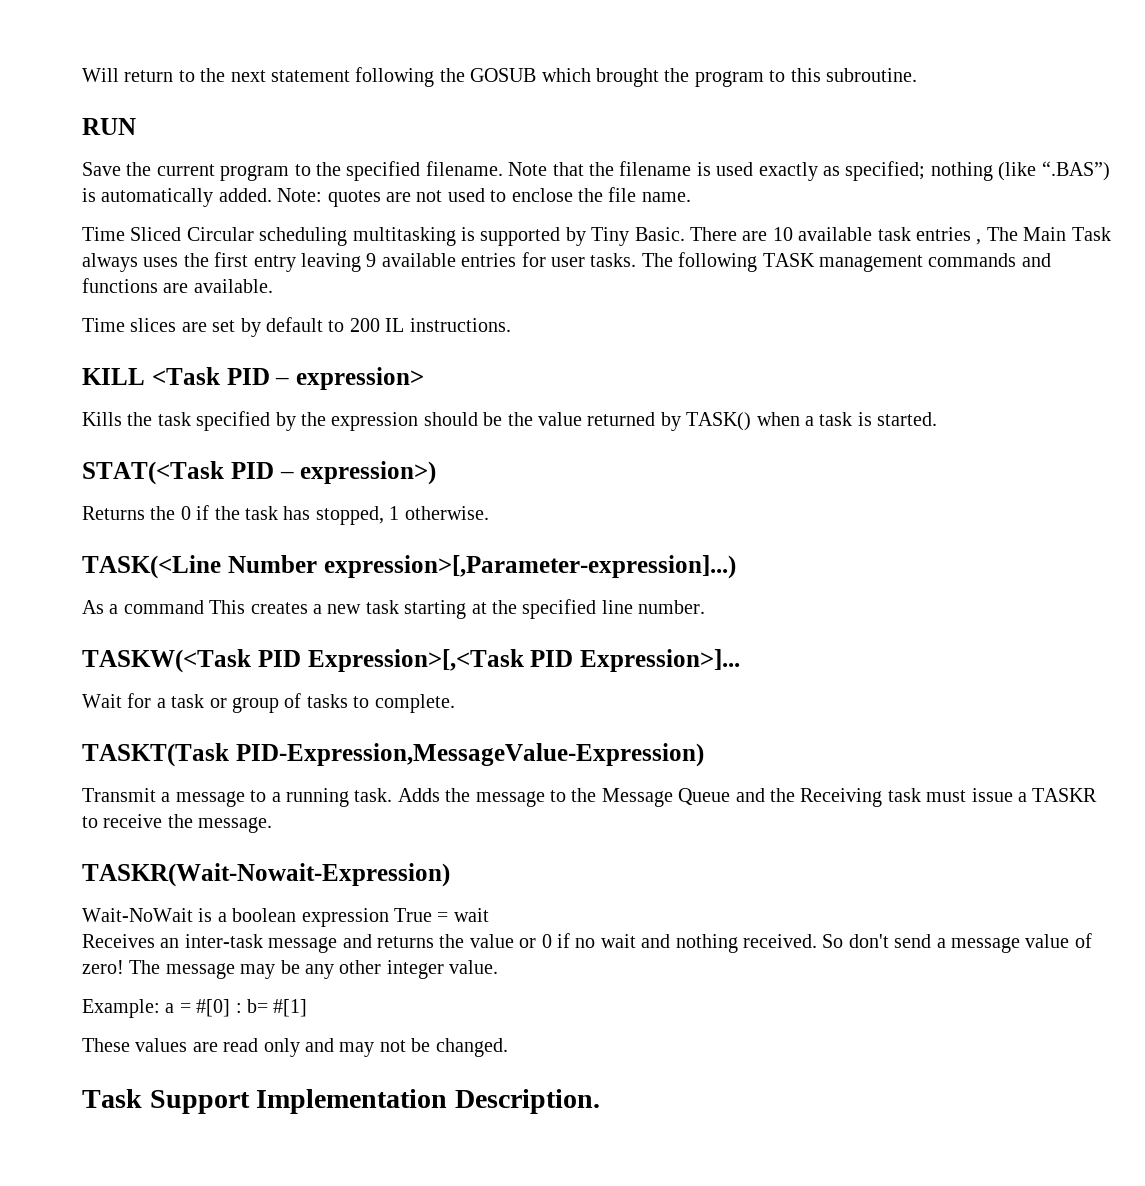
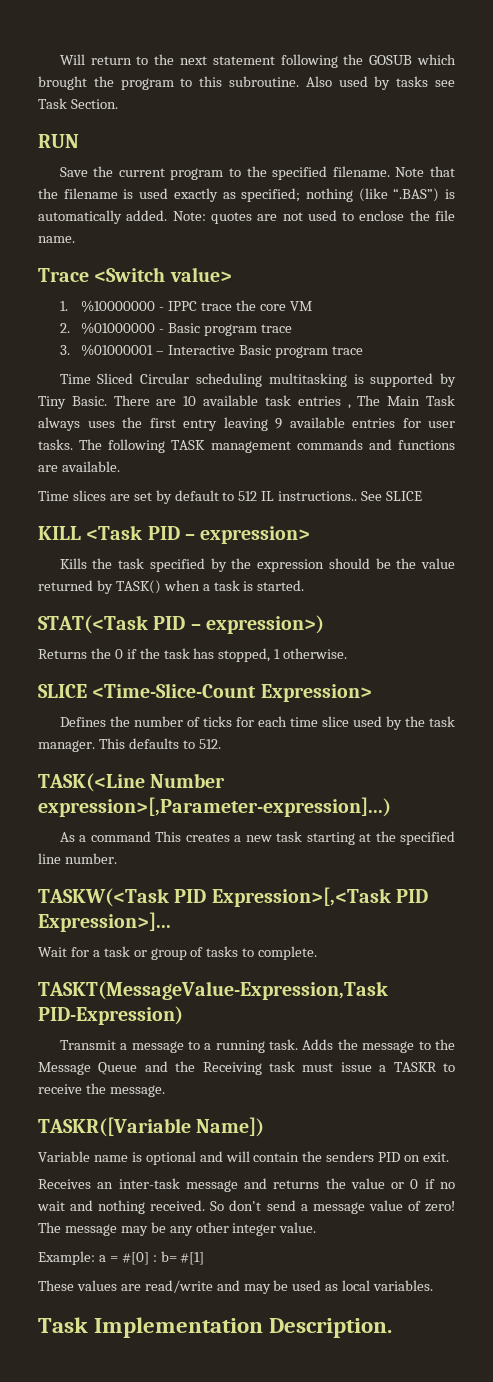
(917, 75) none -> [305,76,456,90] [38,98,118,109] Also used by tasks see Task Section.
(691, 197) none -> [38,267,232,282] [59,300,312,312] [59,322,292,336] [59,344,363,358] // Trace <Switch value> // 1. %10000000 - IPPC trace the core VM // 2. %01000000 - Basic program trace // 3. %01000001 – Interactive Basic program trace
[349,318,511,332] 200 IL instructions. -> [238,491,423,501] 512 IL instructions.. See SLICE
(489, 513) none -> [38,683,372,702] [59,716,456,730] [38,738,221,752] // SLICE <Time-Slice-Count Expression> // Defines the number of ticks for each time slice used by the task manager. This defaults to 512.
[82,743,704,767] TASKT(Task PID-Expression,MessageValue-Expression) -> [38,981,388,1000] [38,1006,183,1025] TASKT(MessageValue-Expression,Task PID-Expression)
[82,863,450,887] [82,908,489,927] TASKR(Wait-Nowait-Expression) // Wait-NoWait is a boolean expression True = wait -> [38,1117,265,1137] [38,1151,450,1165] TASKR([Variable Name]) // Variable name is optional and will contain the senders PID on exit.
[223,1038,508,1057] [82,1089,250,1114] read only and may not be changed. // Task Support -> [144,1280,434,1294] [38,1317,88,1333] read/write and may be used as local variables. // Task

